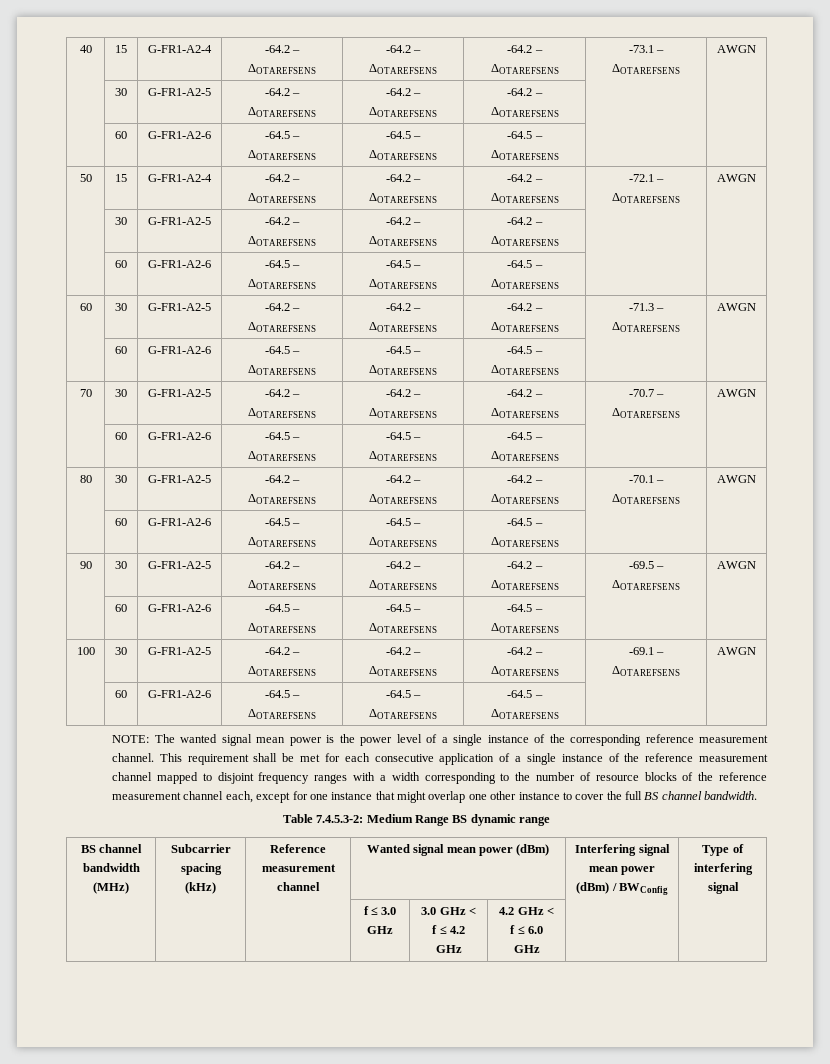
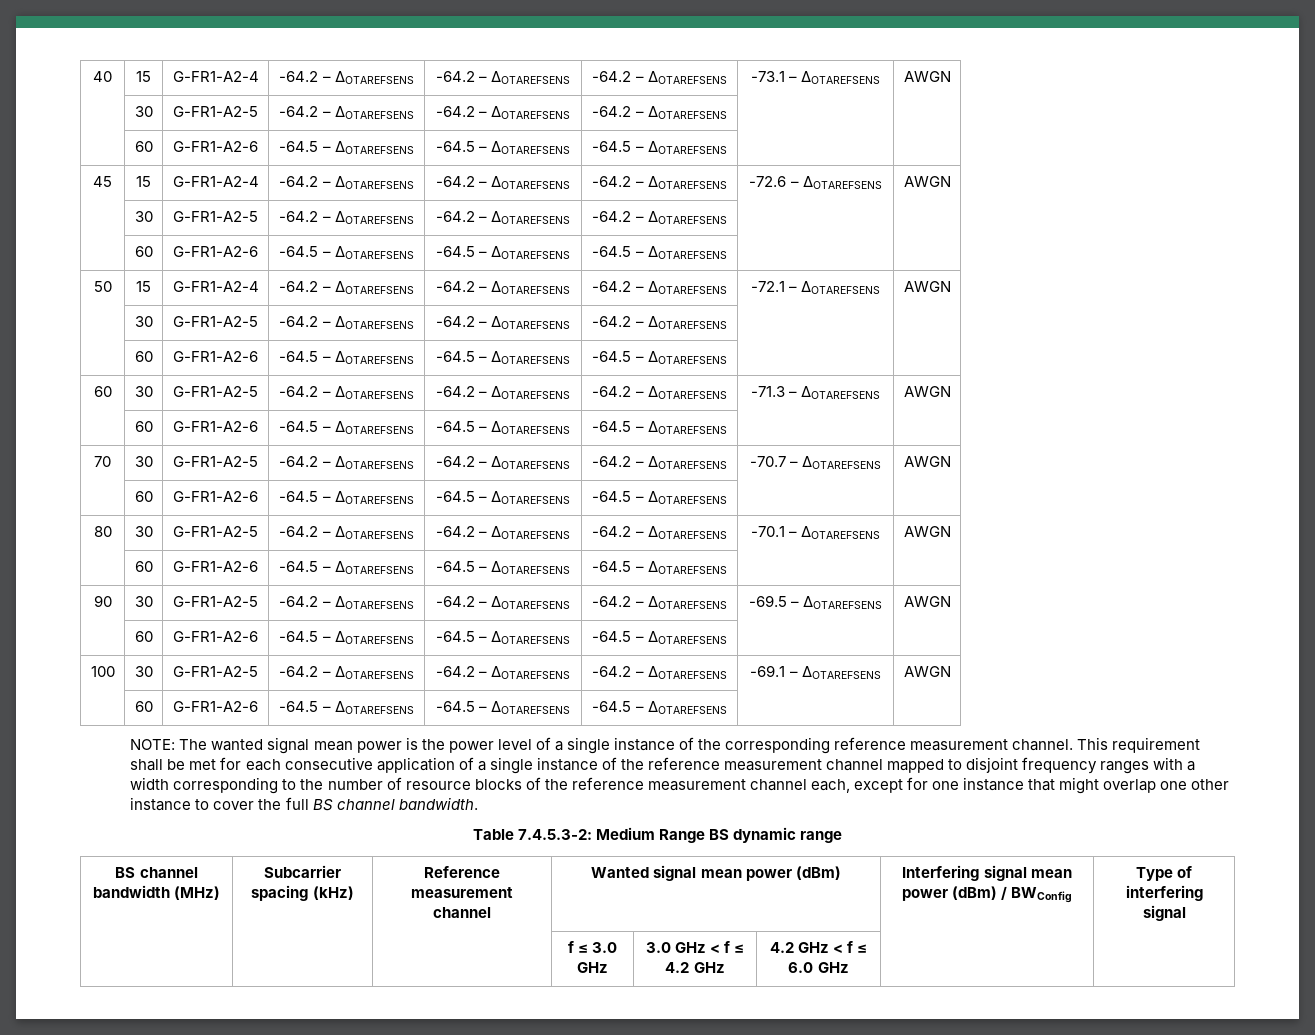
(559, 155) none -> [93,176,112,187] [136,176,151,187] [172,176,259,187] [279,176,414,189] [435,176,571,189] [592,176,727,189] [749,176,882,189] [903,176,951,187] [134,211,153,222] [173,211,258,222] [279,211,414,224] [435,211,571,224] [592,211,727,224] [134,246,153,257] [173,246,258,257] [279,246,414,259] [435,246,571,259] [592,246,727,259] // 45 | 15 | G-FR1-A2-4 | -64.2 – ΔOTAREFSENS | -64.2 – ΔOTAREFSENS | -64.2 – ΔOTAREFSENS | -72.6 – ΔOTAREFSENS | AWGN // | 30 | G-FR1-A2-5 | -64.2 – ΔOTAREFSENS | -64.2 – ΔOTAREFSENS | -64.2 – ΔOTAREFSENS | | // | 60 | G-FR1-A2-6 | -64.5 – ΔOTAREFSENS | -64.5 – ΔOTAREFSENS | -64.5 – ΔOTAREFSENS | |

